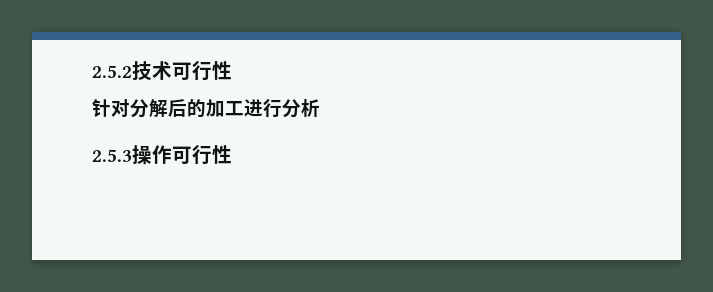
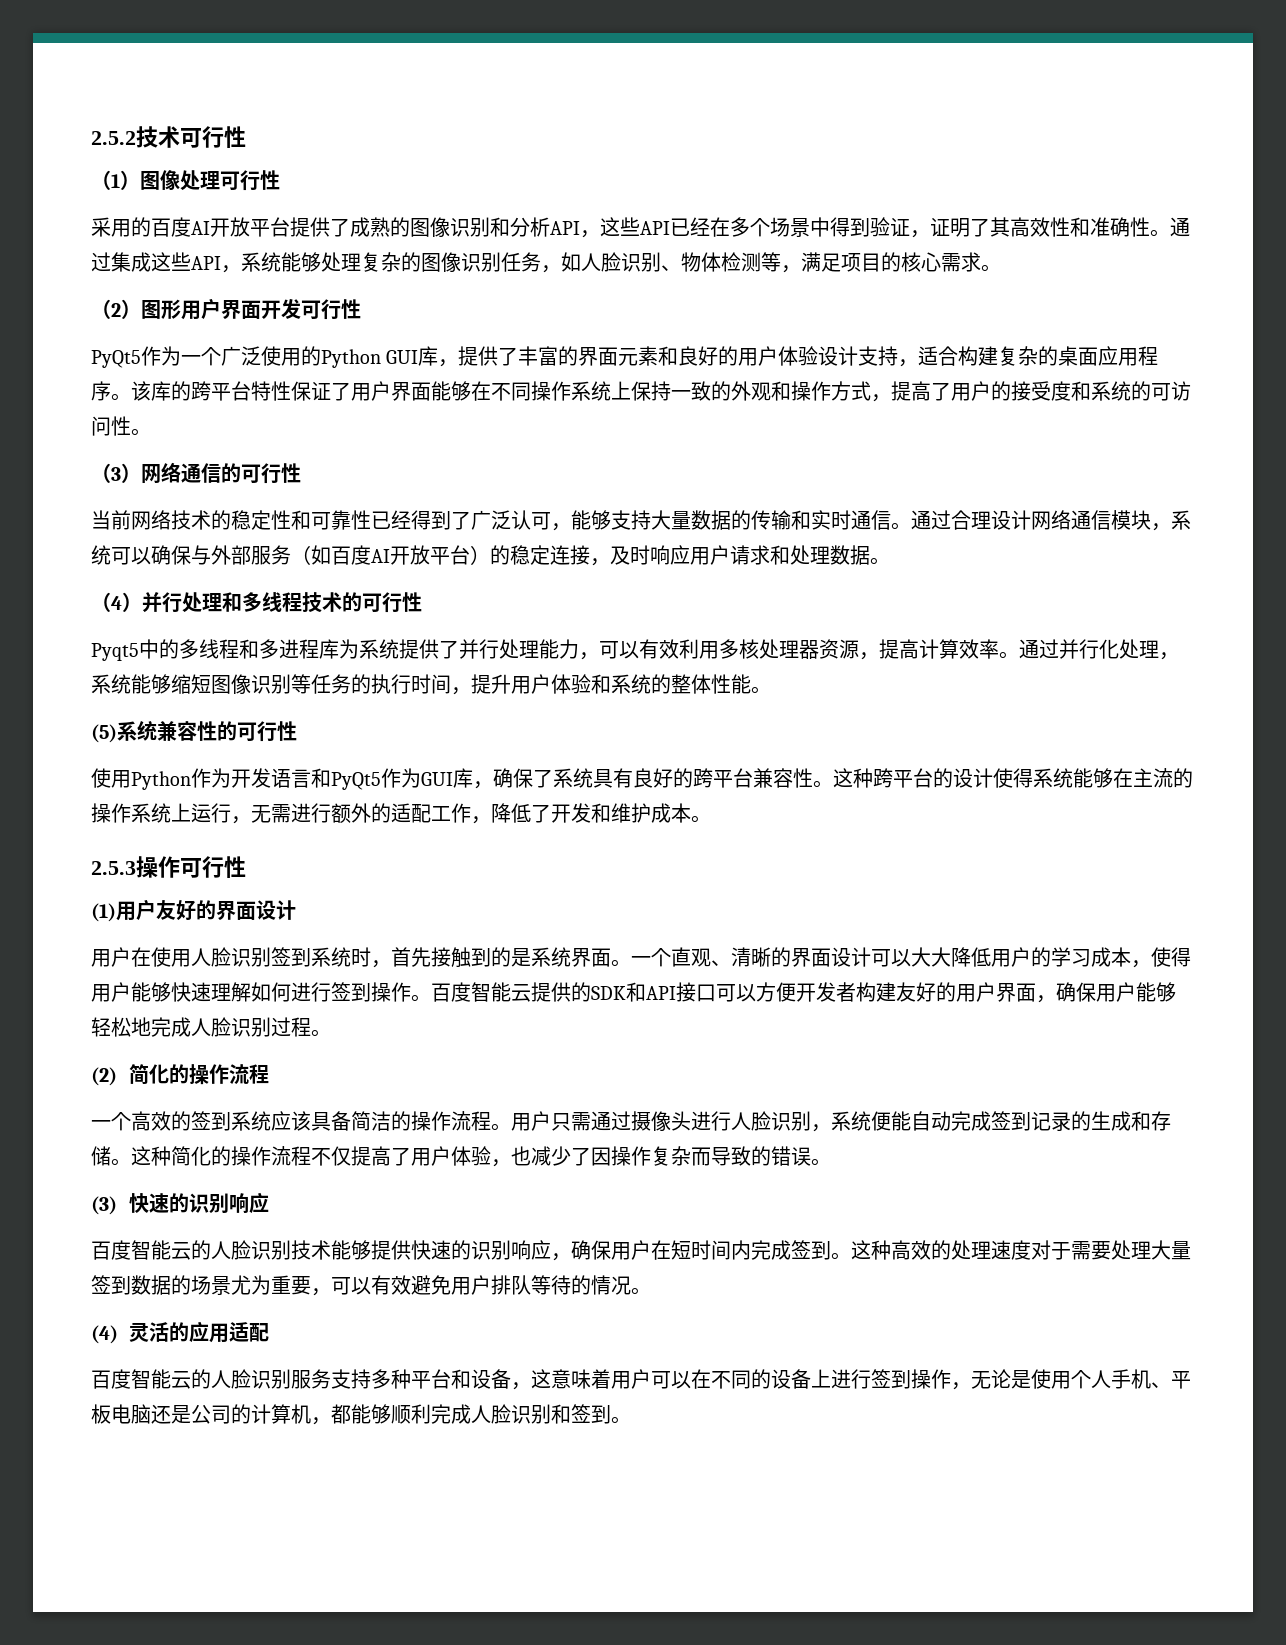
[92,99,320,118] [92,145,232,165] 针对分解后的加工进行分析 // 2.5.3操作可行性 -> [91,170,280,191] [91,217,1190,238] [91,252,1001,273] [91,298,361,320] [91,346,1159,368] [91,381,1191,402] [91,416,151,436] [91,462,301,484] [91,510,1191,531] [91,545,890,566] [91,592,422,613] [91,639,1179,661] [91,674,771,695] [91,720,297,743] [91,768,1193,790] [91,803,711,824] [91,856,246,878] [91,899,296,922] [91,947,1191,968] [91,982,1176,1003] [91,1017,331,1037] [91,1064,270,1086] [91,1111,1171,1132] [91,1146,831,1167] [91,1192,270,1215] [91,1240,1191,1261] [91,1275,651,1296] [91,1321,270,1344] [91,1369,1191,1390] [91,1404,631,1425] （1）图像处理可行性 // 采用的百度AI开放平台提供了成熟的图像识别和分析API，这些API已经在多个场景中得到验证，证明了其高效性和准确性。通过集成这些API，系统能够处理复杂的图像识别任务，如人脸识别、物体检测等，满足项目的核心需求。 // （2）图形用户界面开发可行性 // PyQt5作为一个广泛使用的Python GUI库，提供了丰富的界面元素和良好的用户体验设计支持，适合构建复杂的桌面应用程序。该库的跨平台特性保证了用户界面能够在不同操作系统上保持一致的外观和操作方式，提高了用户的接受度和系统的可访问性。 // （3）网络通信的可行性 // 当前网络技术的稳定性和可靠性已经得到了广泛认可，能够支持大量数据的传输和实时通信。通过合理设计网络通信模块，系统可以确保与外部服务（如百度AI开放平台）的稳定连接，及时响应用户请求和处理数据。 // （4）并行处理和多线程技术的可行性 // Pyqt5中的多线程和多进程库为系统提供了并行处理能力，可以有效利用多核处理器资源，提高计算效率。通过并行化处理，系统能够缩短图像识别等任务的执行时间，提升用户体验和系统的整体性能。 // (5)系统兼容性的可行性 // 使用Python作为开发语言和PyQt5作为GUI库，确保了系统具有良好的跨平台兼容性。这种跨平台的设计使得系统能够在主流的操作系统上运行，无需进行额外的适配工作，降低了开发和维护成本。 // 2.5.3操作可行性 // (1)用户友好的界面设计 // 用户在使用人脸识别签到系统时，首先接触到的是系统界面。一个直观、清晰的界面设计可以大大降低用户的学习成本，使得用户能够快速理解如何进行签到操作。百度智能云提供的SDK和API接口可以方便开发者构建友好的用户界面，确保用户能够轻松地完成人脸识别过程。 // (2)简化的操作流程 // 一个高效的签到系统应该具备简洁的操作流程。用户只需通过摄像头进行人脸识别，系统便能自动完成签到记录的生成和存储。这种简化的操作流程不仅提高了用户体验，也减少了因操作复杂而导致的错误。 // (3)快速的识别响应 // 百度智能云的人脸识别技术能够提供快速的识别响应，确保用户在短时间内完成签到。这种高效的处理速度对于需要处理大量签到数据的场景尤为重要，可以有效避免用户排队等待的情况。 // (4)灵活的应用适配 // 百度智能云的人脸识别服务支持多种平台和设备，这意味着用户可以在不同的设备上进行签到操作，无论是使用个人手机、平板电脑还是公司的计算机，都能够顺利完成人脸识别和签到。

